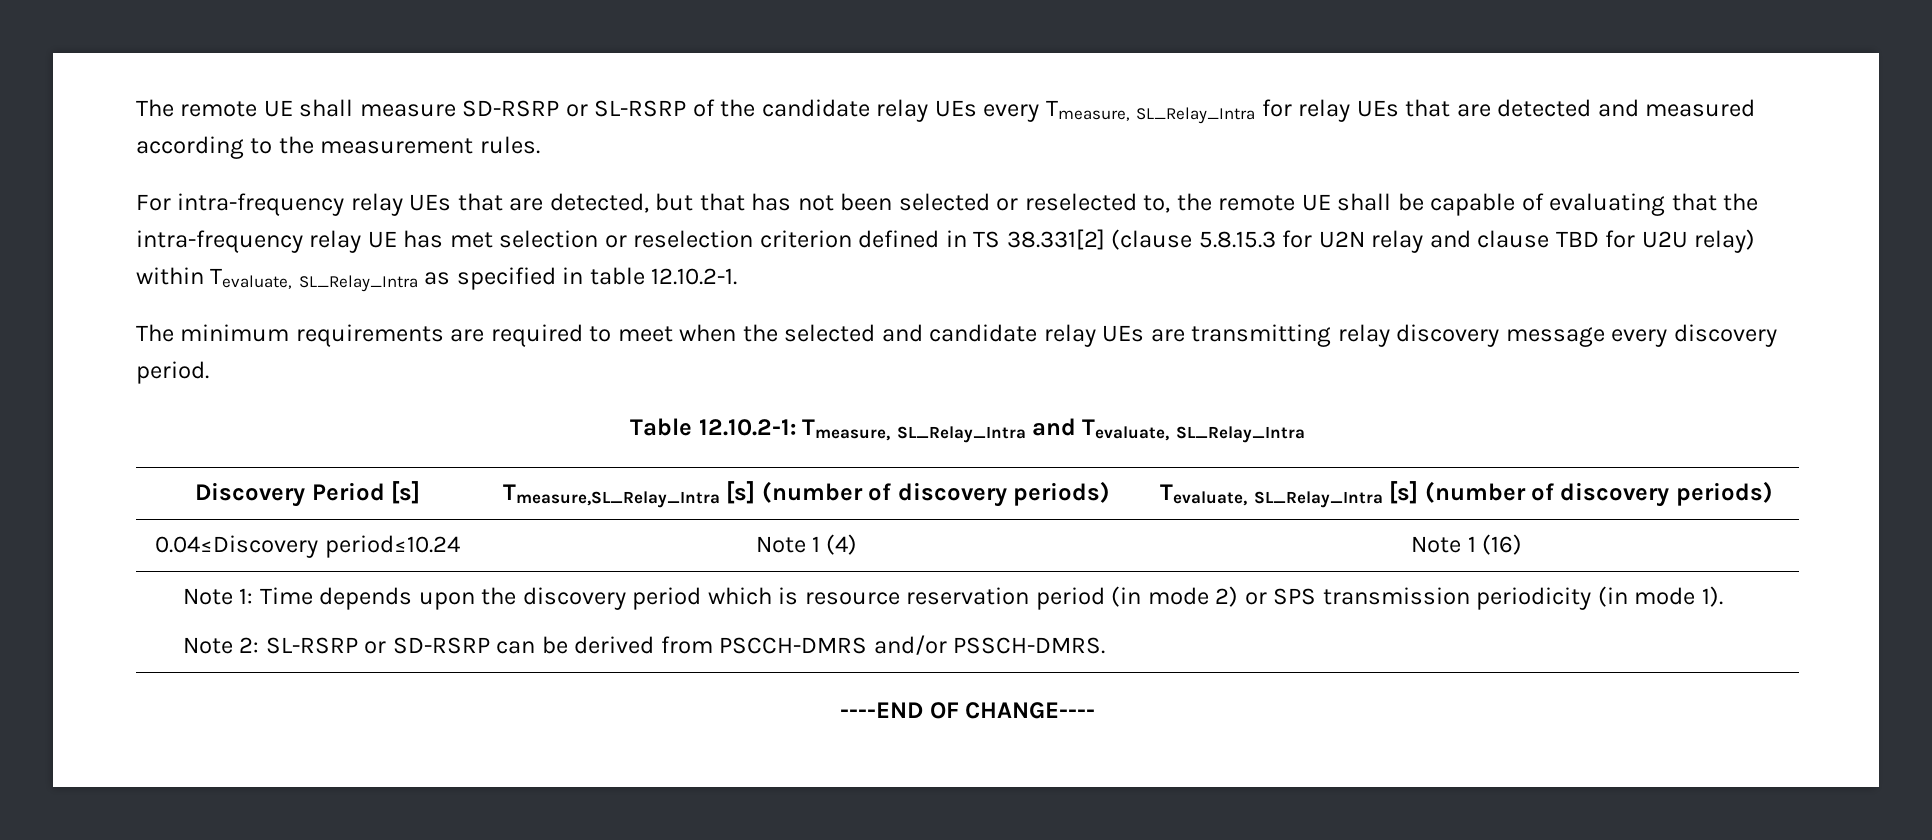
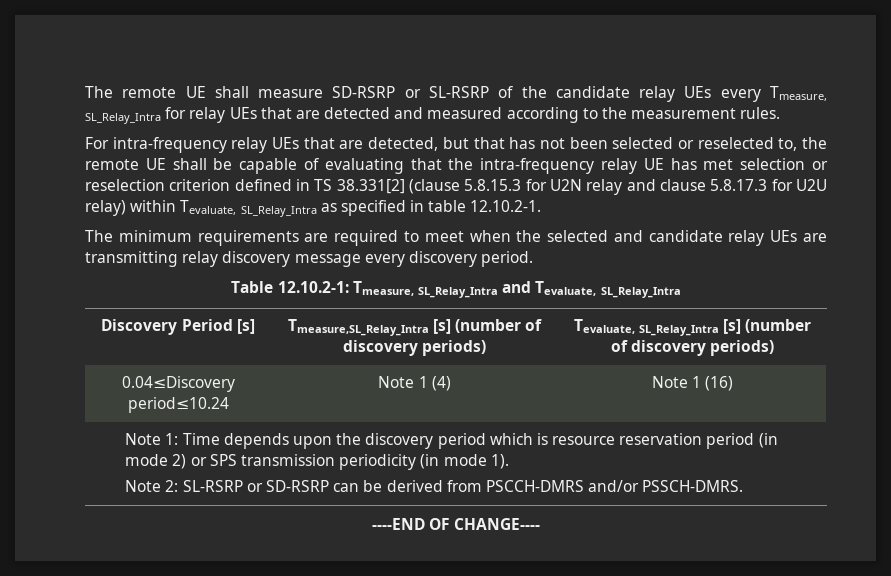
[1555,231,1599,247] TBD -> [710,179,768,191] 5.8.17.3

